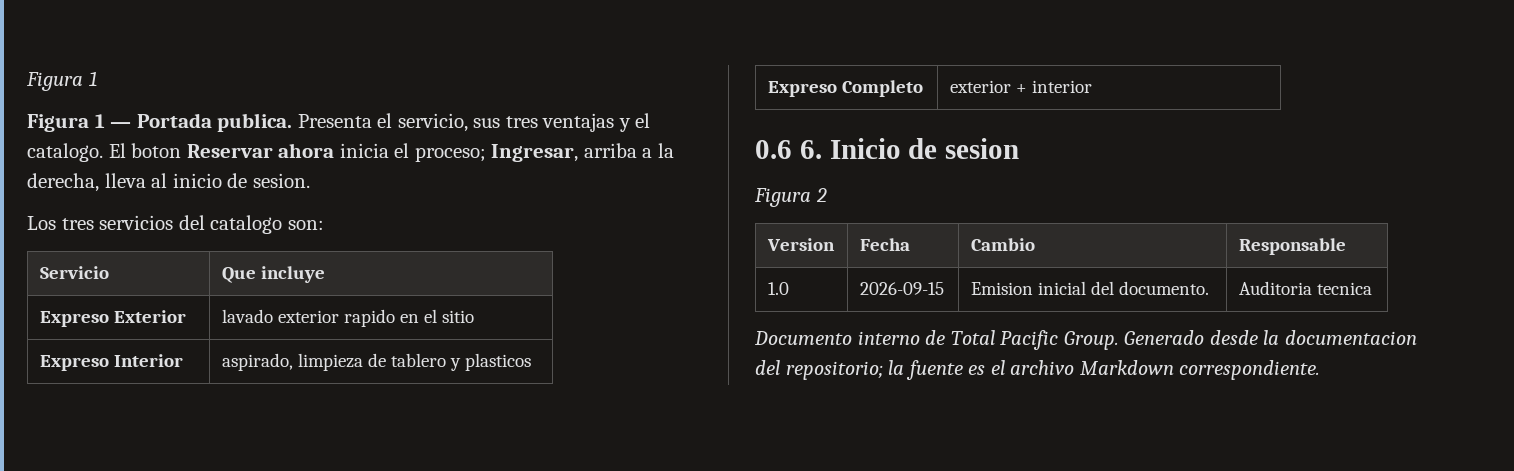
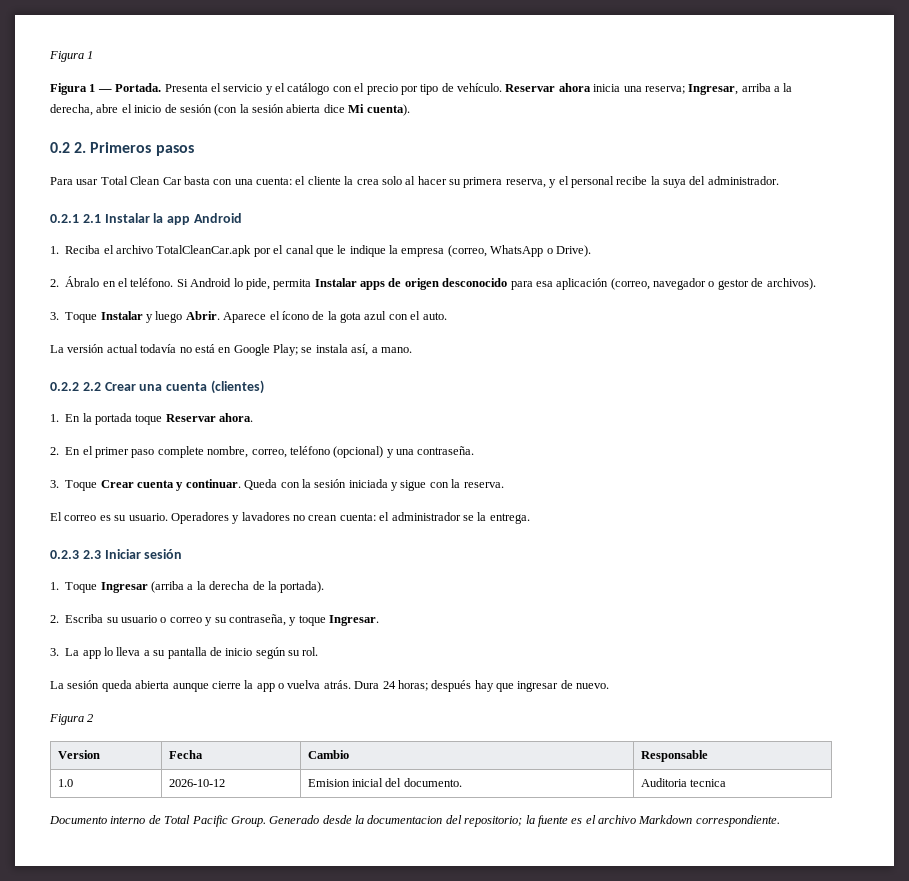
[136,113,651,132] [27,143,182,162] Portada publica. Presenta el servicio, sus tres ventajas y el catalogo. El boton -> [115,83,502,95] Portada. Presenta el servicio y el catálogo con el precio por tipo de vehículo.
[394,143,486,162] el proceso; -> [623,86,685,94] una reserva;
[104,173,310,188] [27,215,324,234] [39,266,109,279] [221,266,325,283] [39,310,186,327] [221,309,474,327] [39,354,183,371] [221,353,531,371] [767,80,923,97] [949,80,1092,93] [755,138,1020,159] lleva al inicio de sesion. // Los tres servicios del catalogo son: // Servicio | Que incluye // Expreso Exterior | lavado exterior rapido en el sitio // Expreso Interior | aspirado, limpieza de tablero y plasticos // Expreso Completo | exterior + interior // 0.6 6. Inicio de sesion -> [96,104,410,116] [50,142,194,156] [50,176,779,188] [50,213,242,225] [50,245,591,257] [50,276,816,290] [50,311,447,323] [50,344,412,356] [50,380,264,394] [50,413,254,425] [50,446,475,458] [50,479,504,491] [50,512,530,524] [50,549,183,559] [50,581,325,593] [50,614,379,626] [50,647,319,659] [50,680,610,692] abre el inicio de sesión (con la sesión abierta dice Mi cuenta). // 0.2 2. Primeros pasos // Para usar Total Clean Car basta con una cuenta: el cliente la crea solo al hacer su primera reserva, y el personal recibe la suya del administrador. // 0.2.1 2.1 Instalar la app Android // 1. Reciba el archivo TotalCleanCar.apk por el canal que le indique la empresa (correo, WhatsApp o Drive). // 2. Ábralo en el teléfono. Si Android lo pide, permita Instalar apps de origen desconocido para esa aplicación (correo, navegador o gestor de archivos). // 3. Toque Instalar y luego Abrir. Aparece el ícono de la gota azul con el auto. // La versión actual todavía no está en Google Play; se instala así, a mano. // 0.2.2 2.2 Crear una cuenta (clientes) // 1. En la portada toque Reservar ahora. // 2. En el primer paso complete nombre, correo, teléfono (opcional) y una contraseña. // 3. Toque Crear cuenta y continuar. Queda con la sesión iniciada y sigue con la reserva. // El correo es su usuario. Operadores y lavadores no crean cuenta: el administrador se la entrega. // 0.2.3 2.3 Iniciar sesión // 1. Toque Ingresar (arriba a la derecha de la portada). // 2. Escriba su usuario o correo y su contraseña, y toque Ingresar. // 3. La app lo lleva a su pantalla de inicio según su rol. // La sesión queda abierta aunque cierre la app o vuelva atrás. Dura 24 horas; después hay que ingresar de nuevo.
[859,282,944,295] 2026-09-15 -> [168,779,225,787] 2026-10-12

